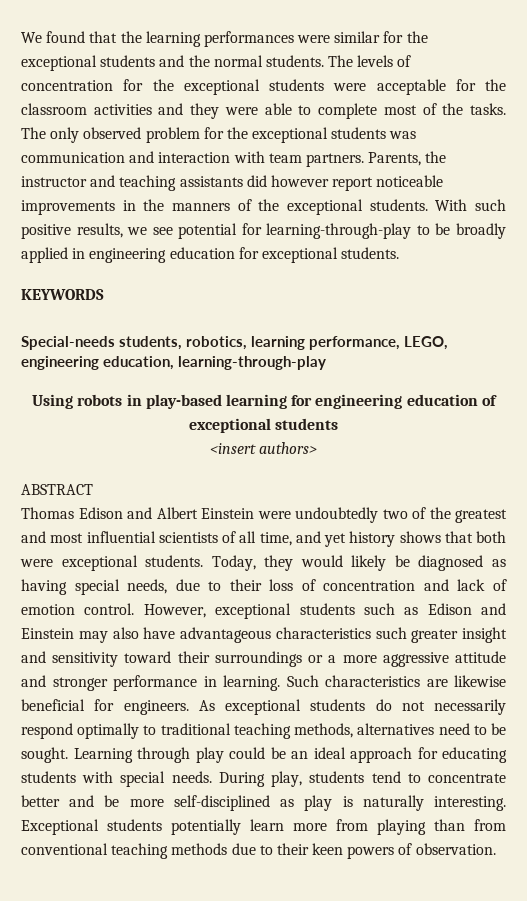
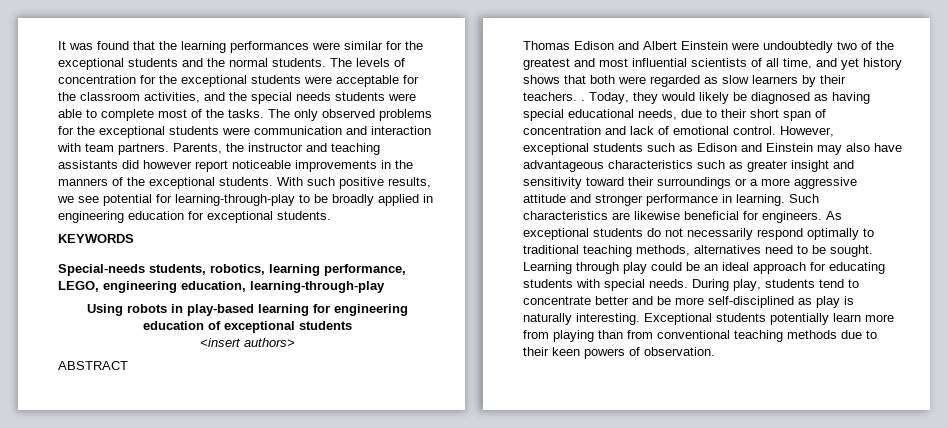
[21,32,42,43] We -> [58,41,93,50] It was
[93,103,220,119] activities and they -> [144,92,385,104] activities, and the special needs students
[145,127,417,143] problem for the exceptional students was -> [379,109,432,121] [58,126,250,138] problems for the exceptional students were
[61,555,204,571] exceptional students. -> [650,75,846,87] [523,92,585,101] regarded as slow learners by their teachers. .
(120, 587) none -> [568,109,634,118] educational
[269,579,294,591] loss -> [750,109,811,121] short span
[21,604,75,615] emotion -> [673,126,729,135] emotional
(407, 633) none -> [729,162,743,169] as

